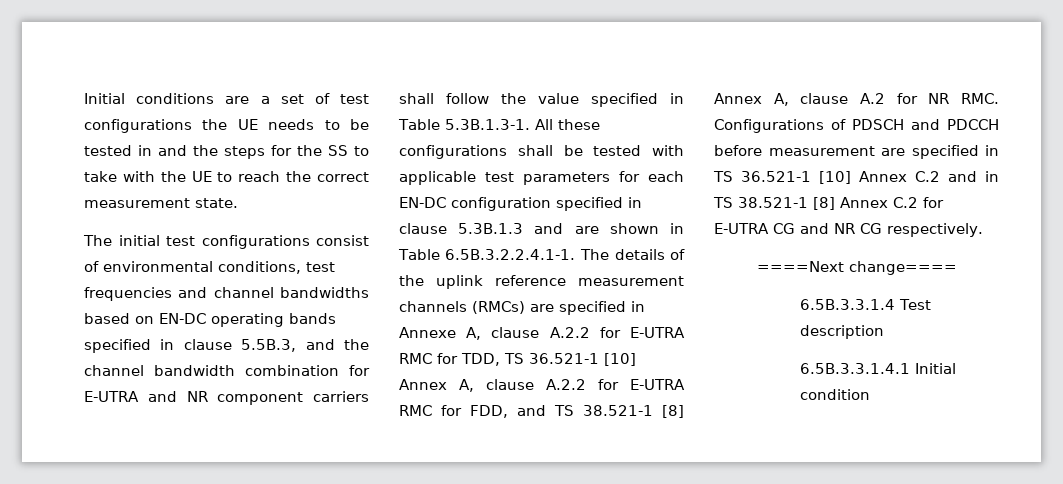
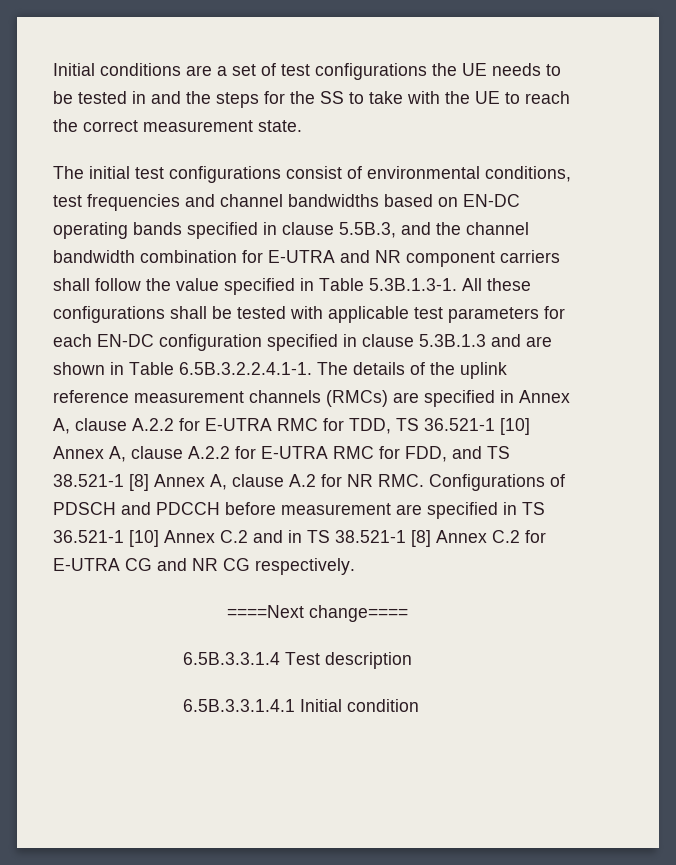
[399,327,456,338] Annexe -> [519,390,570,403] Annex

